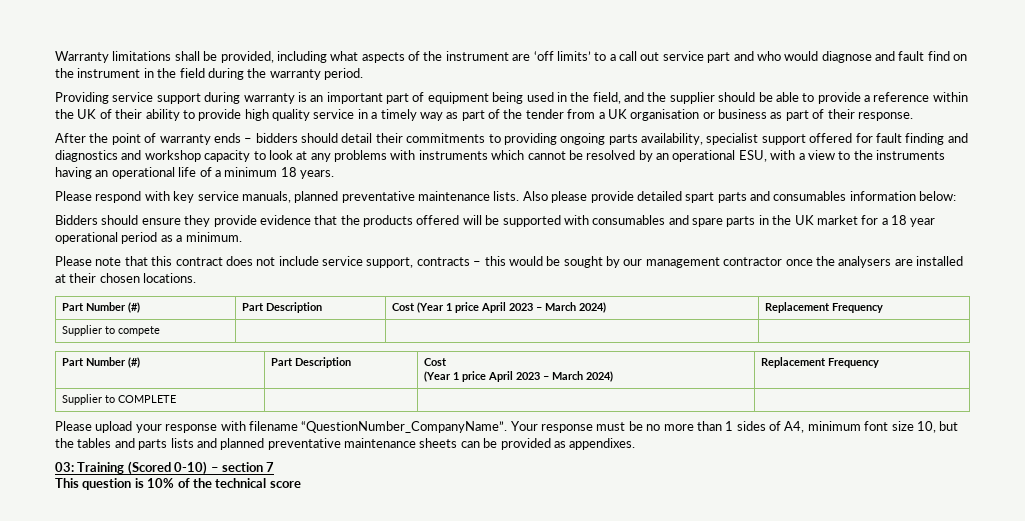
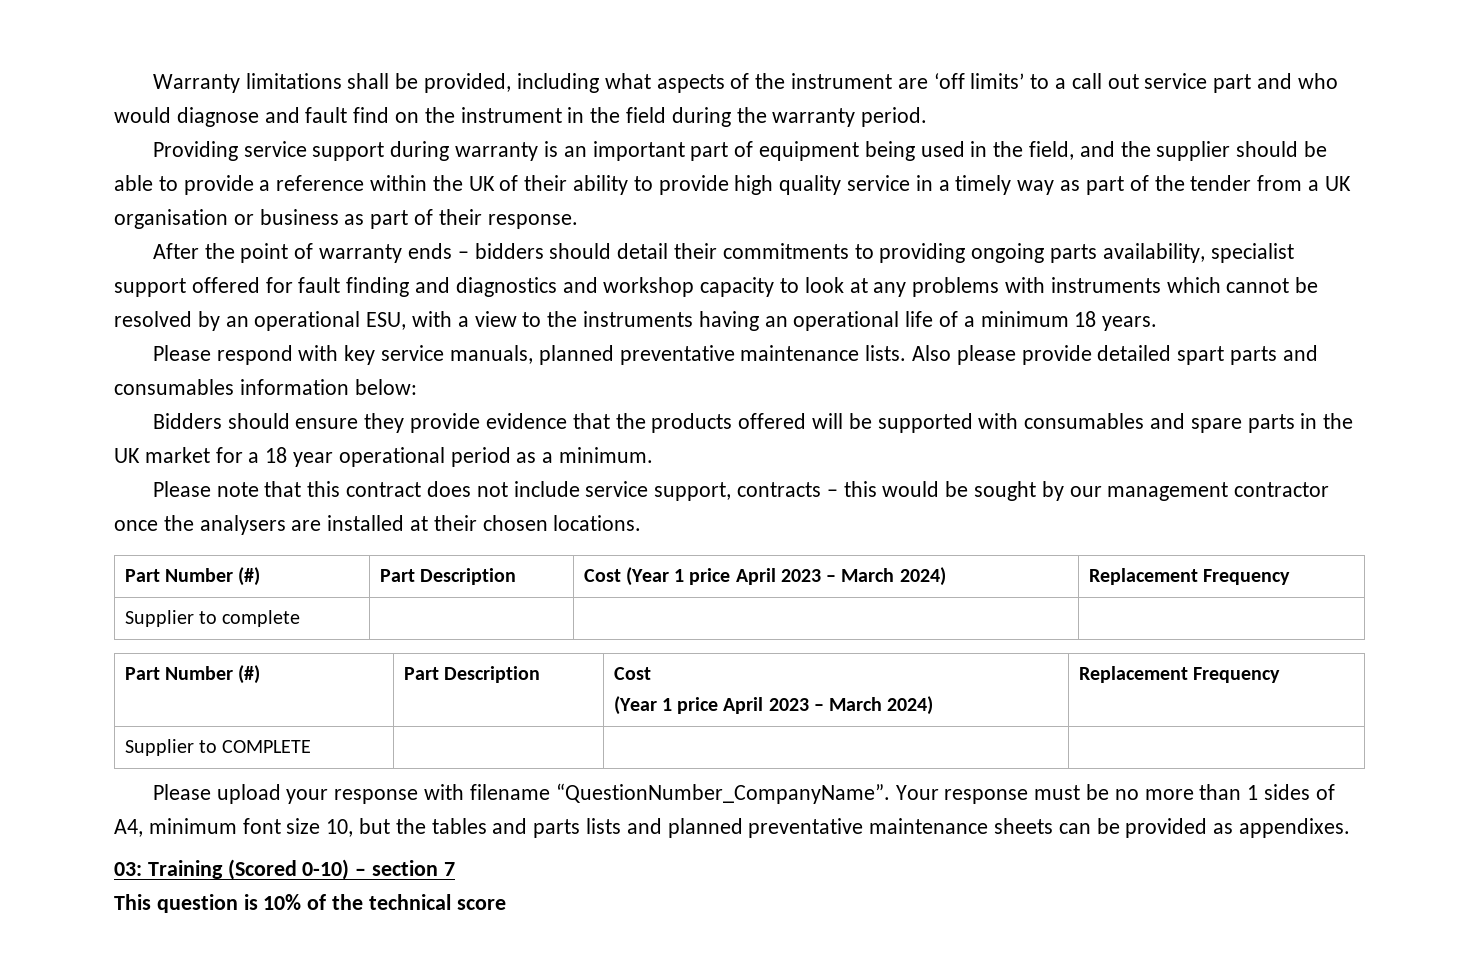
[117,326,160,336] compete -> [222,610,301,627] complete

